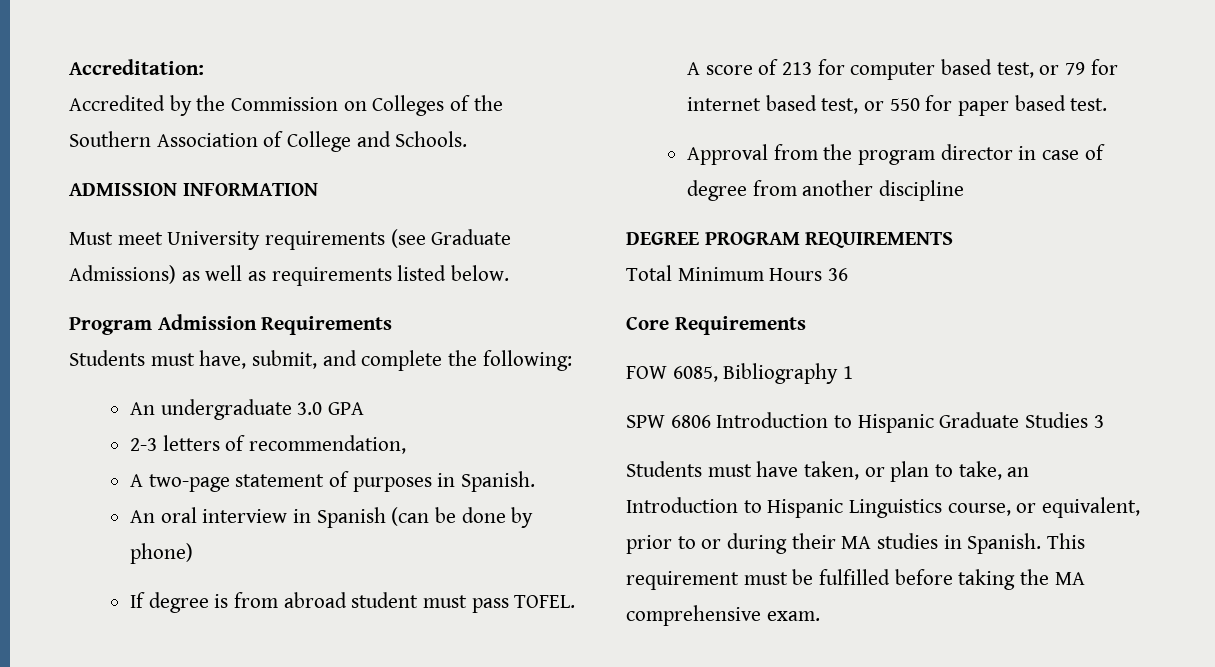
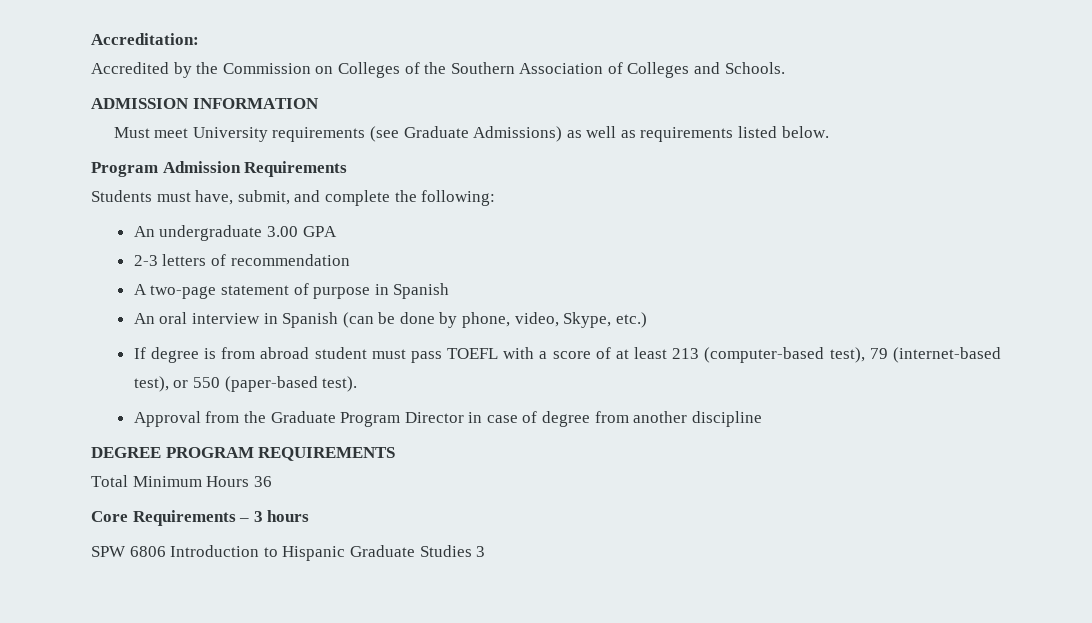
[287,131,352,152] College -> [627,62,690,78] Colleges
[297,402,323,415] 3.0 -> [266,226,298,237] 3.00
[249,435,407,454] recommendation, -> [230,254,350,266] recommendation
[352,471,536,492] purposes in Spanish. -> [313,283,450,299] purpose in Spanish
[130,543,194,564] phone) -> [462,312,647,328] phone, video, Skype, etc.)
[514,595,576,608] [687,59,1118,80] [687,95,1108,116] TOFEL. A score of 213 for computer based test, or 79 for internet based test, or 550 for paper based test. -> [447,347,1002,363] [133,376,358,392] TOEFL with a score of at least 213 (computer-based test), 79 (internet-based test), or 550 (paper-based test).
[858,144,1013,165] program director -> [270,411,464,427] Graduate Program Director
[626,363,854,384] // FOW 6085, Bibliography 1 -> [239,510,310,522] – 3 hours
[626,461,1030,482] [626,497,1141,518] [626,533,1086,554] [626,569,1085,590] [626,605,820,626] // Students must have taken, or plan to take, an Introduction to Hispanic Linguistics course, or equivalent, prior to or during their MA studies in Spanish. This requirement must be fulfilled before taking the MA comprehensive exam. -> (486, 551) none

